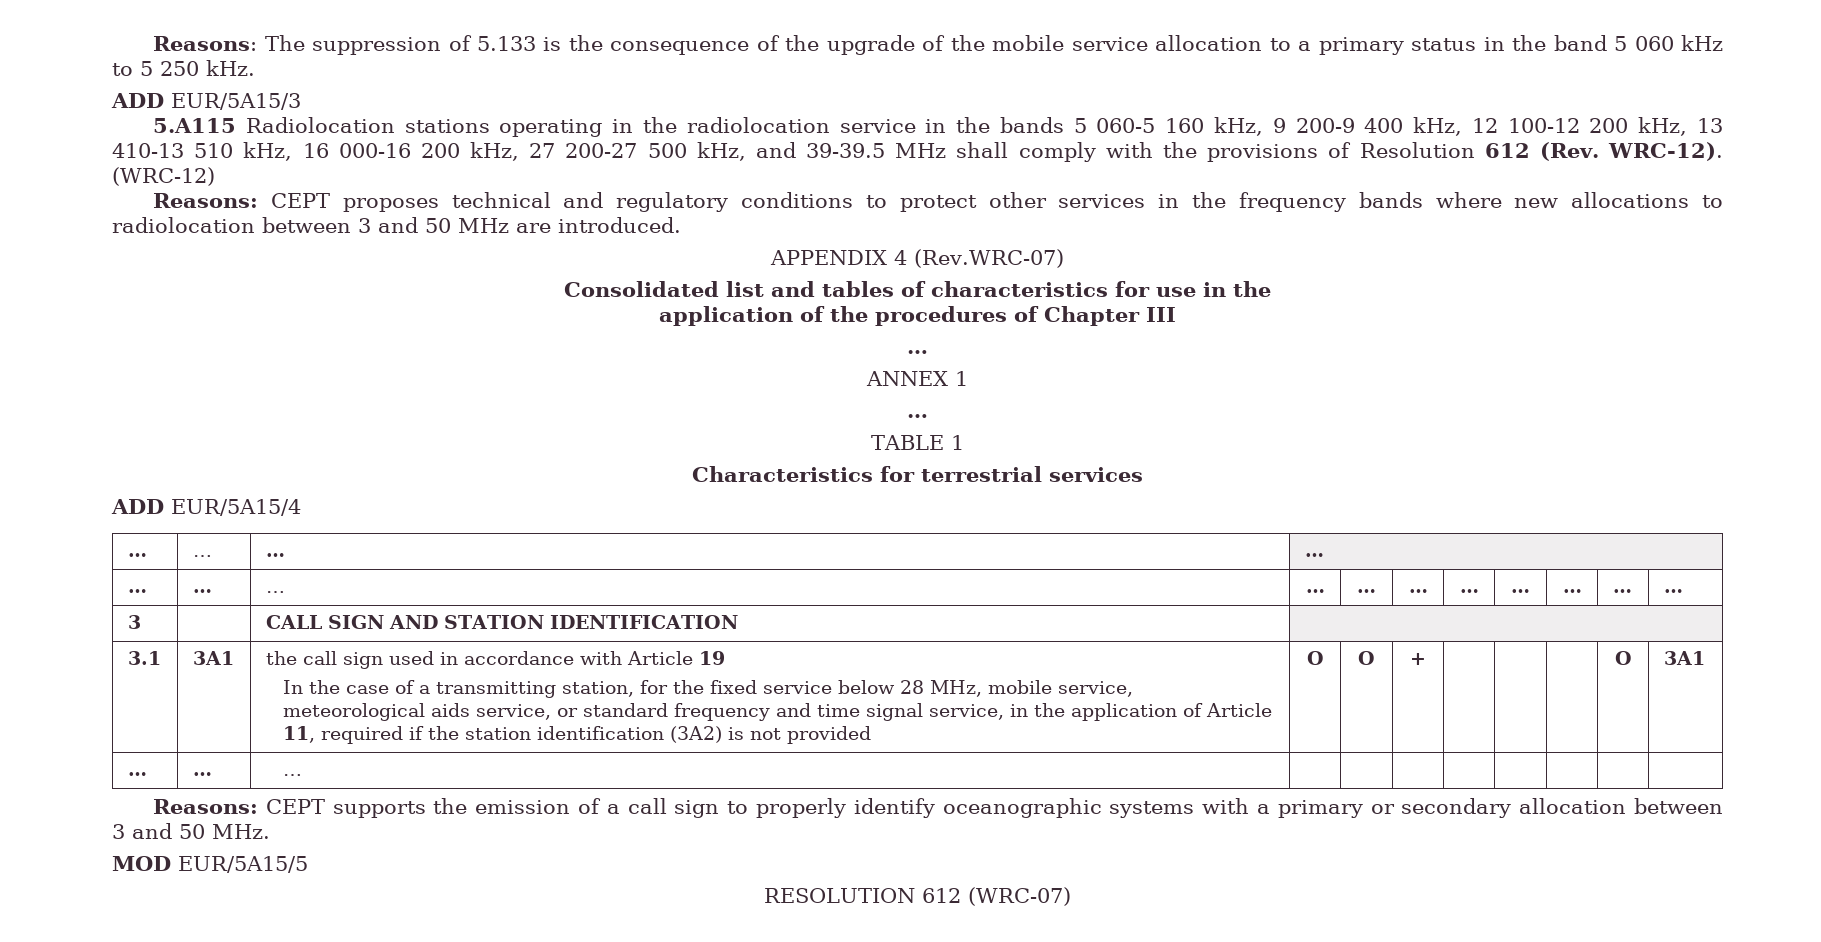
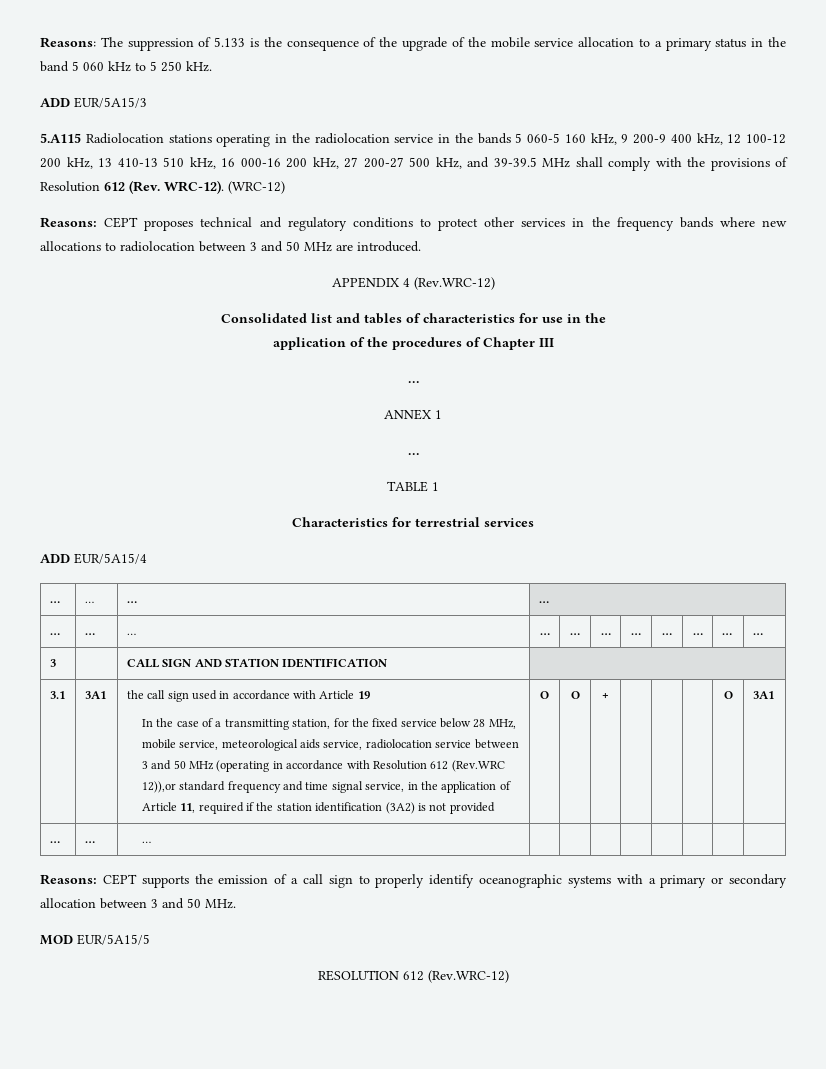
[914,249,1065,268] (Rev.WRC-07) -> [413,277,495,290] (Rev.WRC-12)
[557,708,579,717] or -> [365,739,519,749] [141,760,505,772] [141,781,176,793] radiolocation service between 3 and 50 MHz (operating in accordance with Resolution 612 (Rev.WRC 12)),or
[967,887,1071,906] (WRC-07) -> [427,970,509,983] (Rev.WRC-12)

